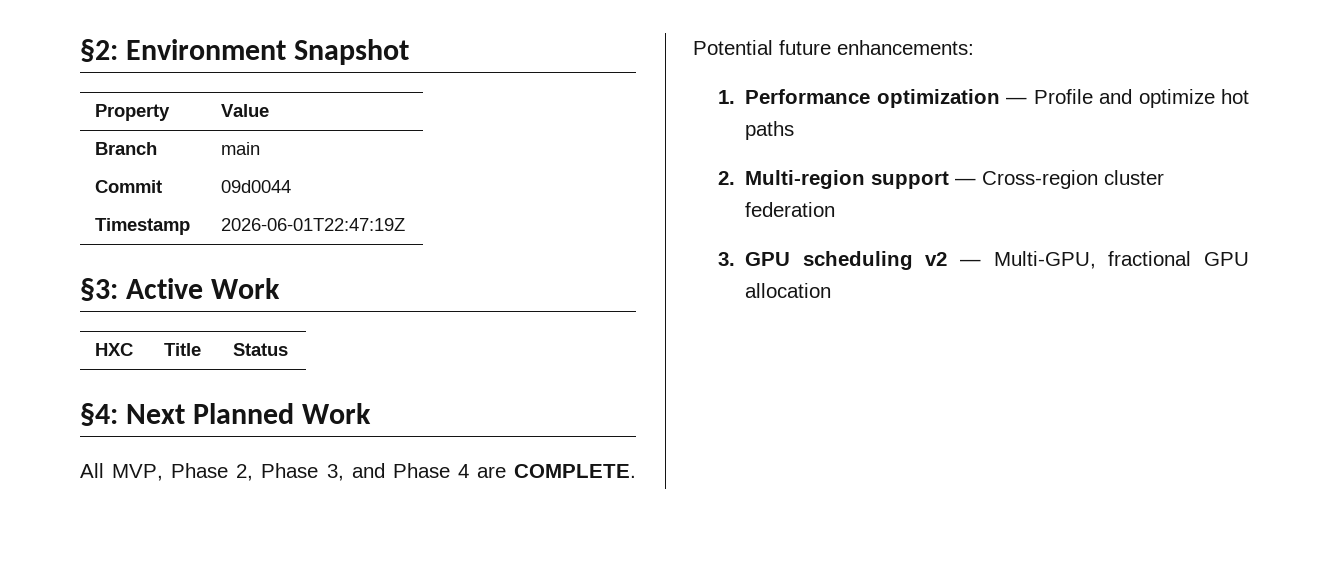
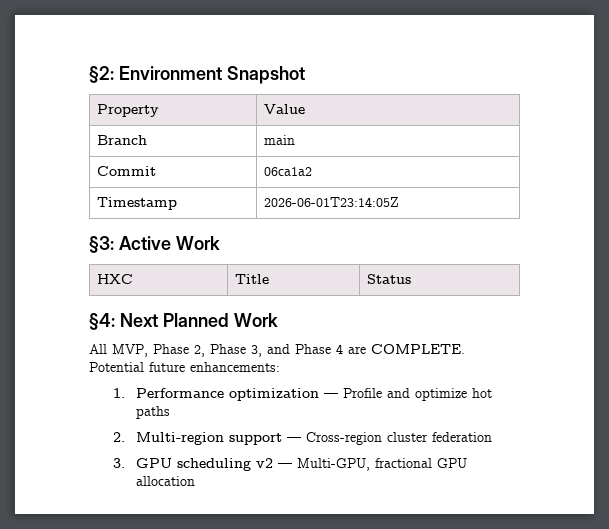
[221,180,292,193] 09d0044 -> [263,167,312,176] 06ca1a2
[221,218,406,231] 2026-06-01T22:47:19Z -> [263,197,399,207] 2026-06-01T23:14:05Z

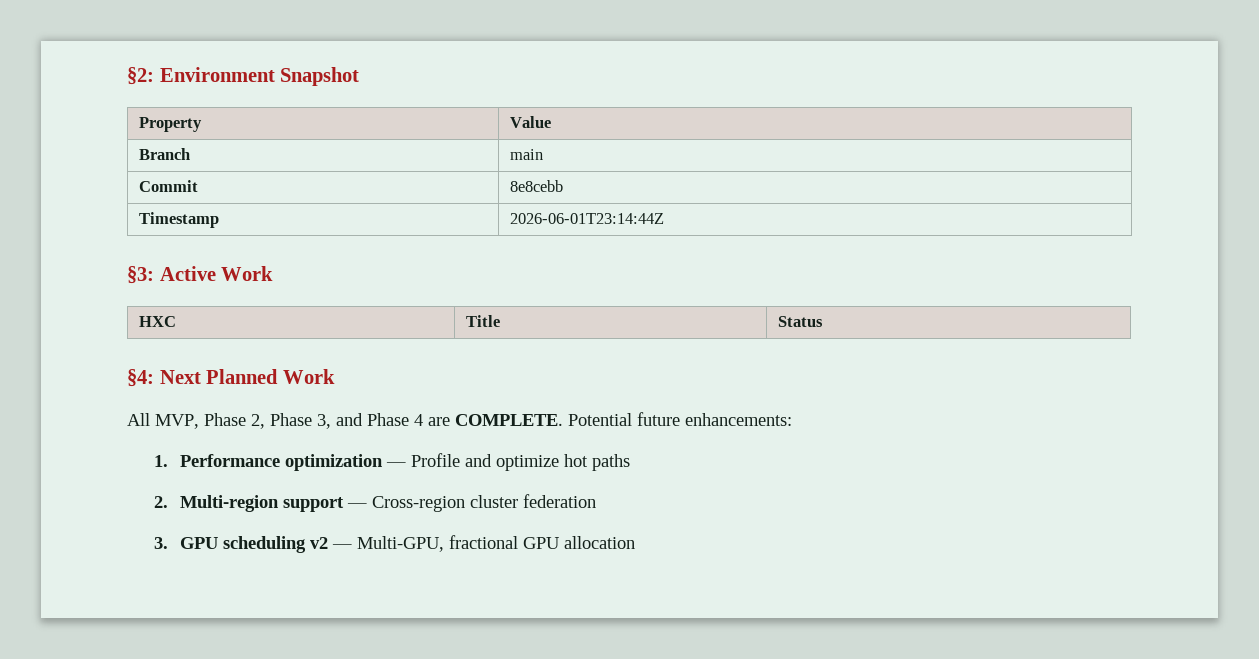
[263,167,312,176] 06ca1a2 -> [510,180,564,192] 8e8cebb
[263,197,399,207] 2026-06-01T23:14:05Z -> [510,213,665,224] 2026-06-01T23:14:44Z

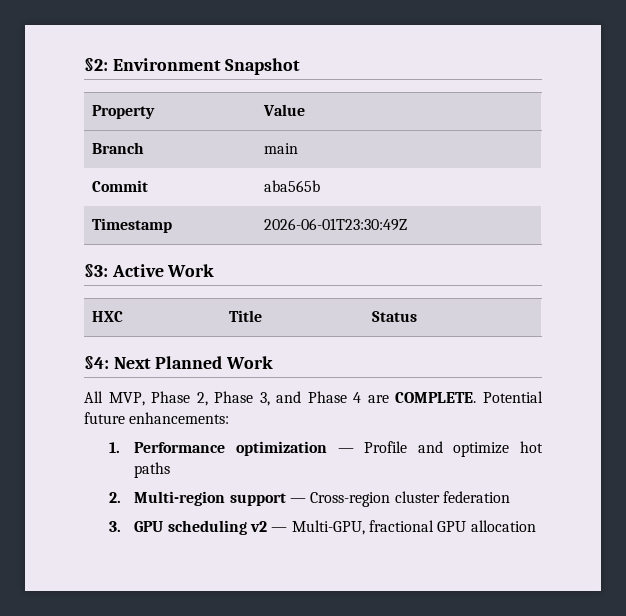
[510,180,564,192] 8e8cebb -> [264,180,321,192] aba565b
[510,213,665,224] 2026-06-01T23:14:44Z -> [264,218,408,231] 2026-06-01T23:30:49Z

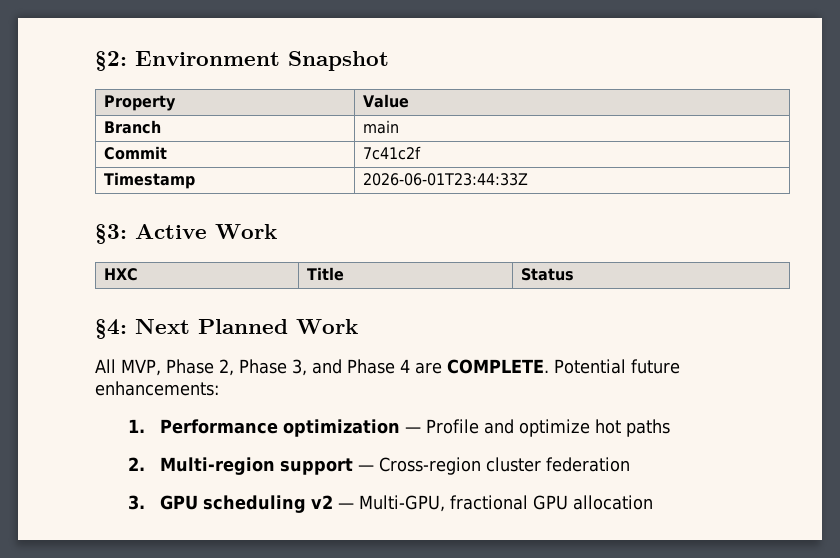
[264,180,321,192] aba565b -> [362,146,421,160] 7c41c2f
[264,218,408,231] 2026-06-01T23:30:49Z -> [362,173,528,186] 2026-06-01T23:44:33Z

